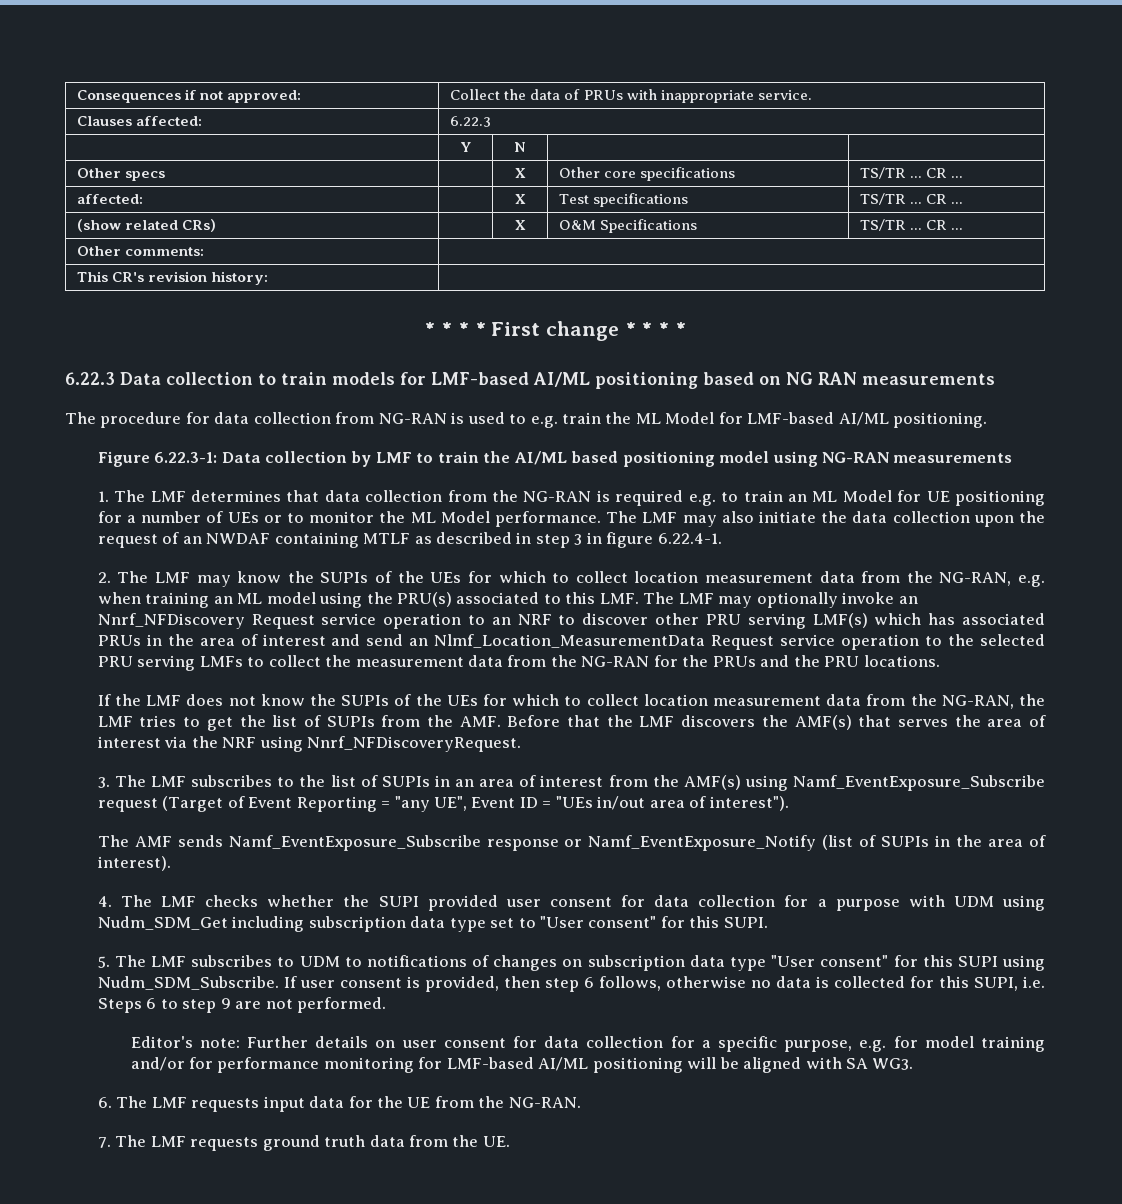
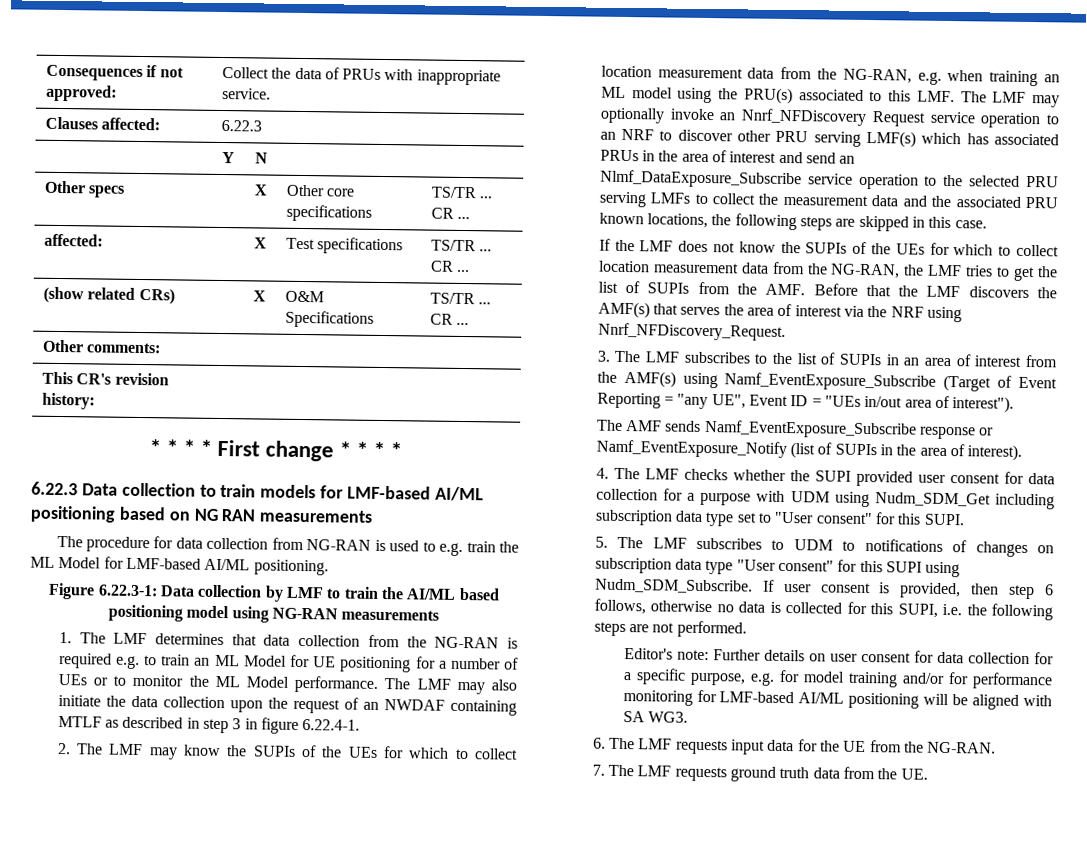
[434,634,775,650] Nlmf_Location_MeasurementData Request -> [599,169,802,189] Nlmf_DataExposure_Subscribe
[507,655,940,667] from the NG-RAN for the PRUs and the PRU locations. -> [902,195,1058,209] [598,212,987,232] and the associated PRU known locations, the following steps are skipped in this case.
[307,736,522,752] Nnrf_NFDiscoveryRequest. -> [597,322,786,341] Nnrf_NFDiscovery_Request.
[97,798,158,812] request -> (937, 381) none
[97,998,231,1013] Steps 6 to step 9 -> [966,603,1053,621] [593,621,626,637] the following steps

